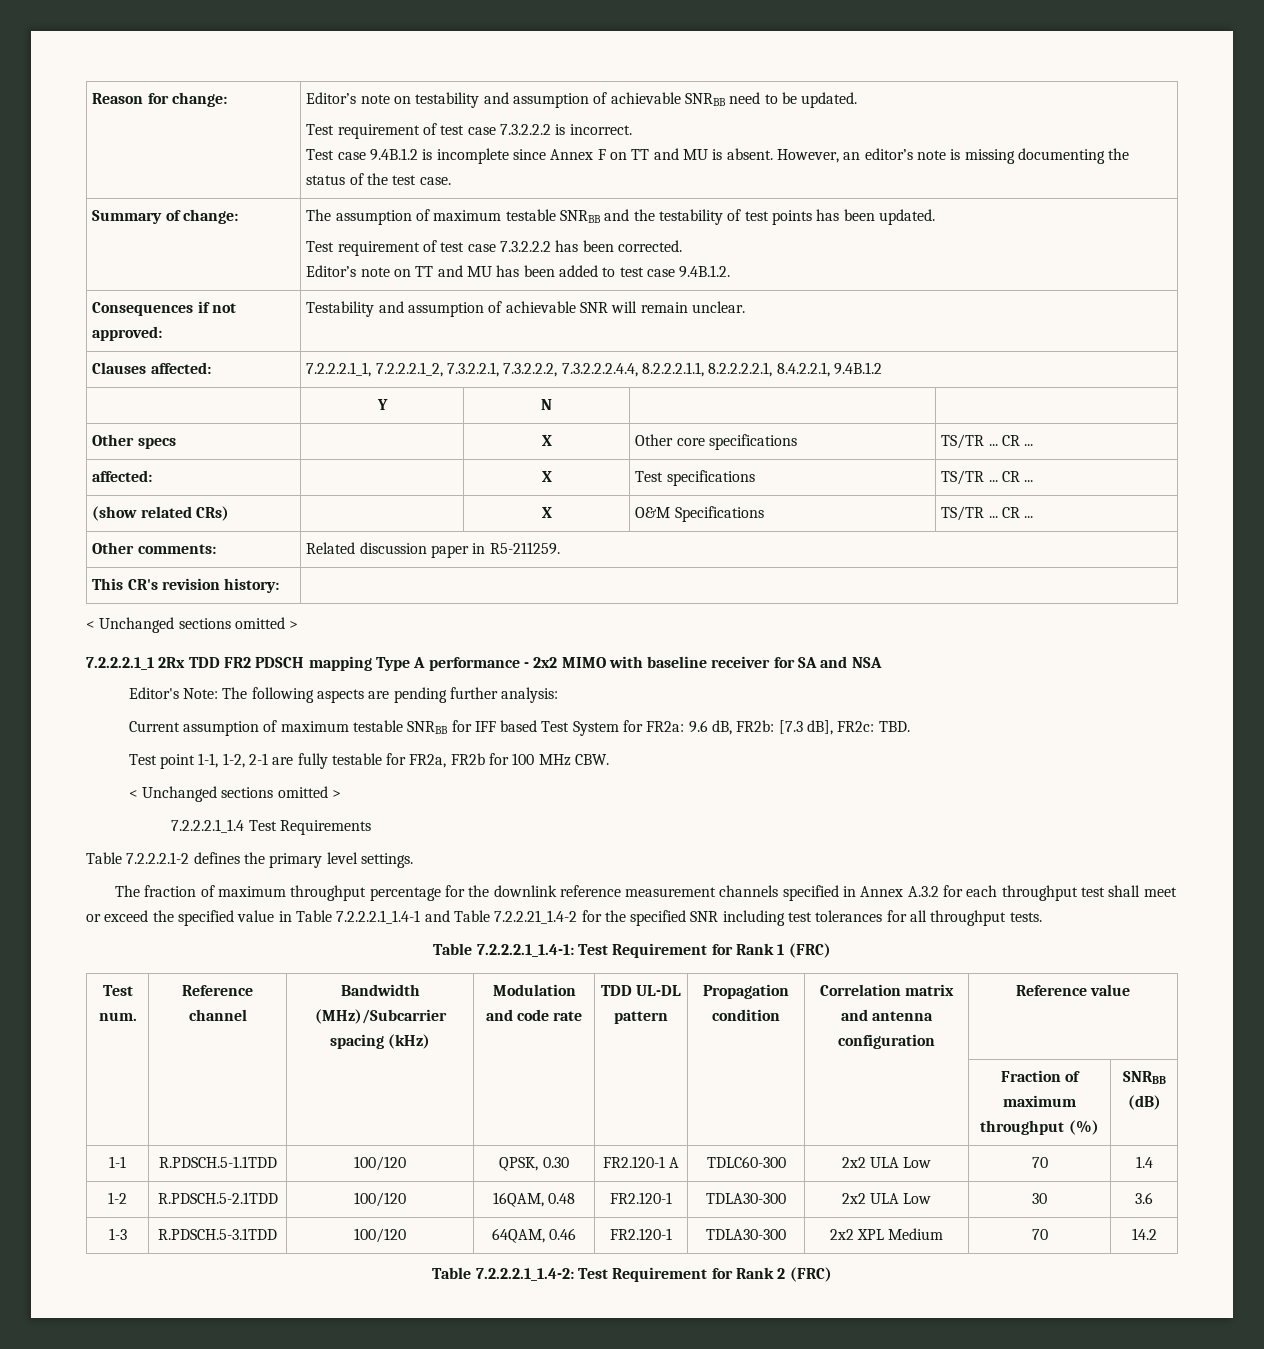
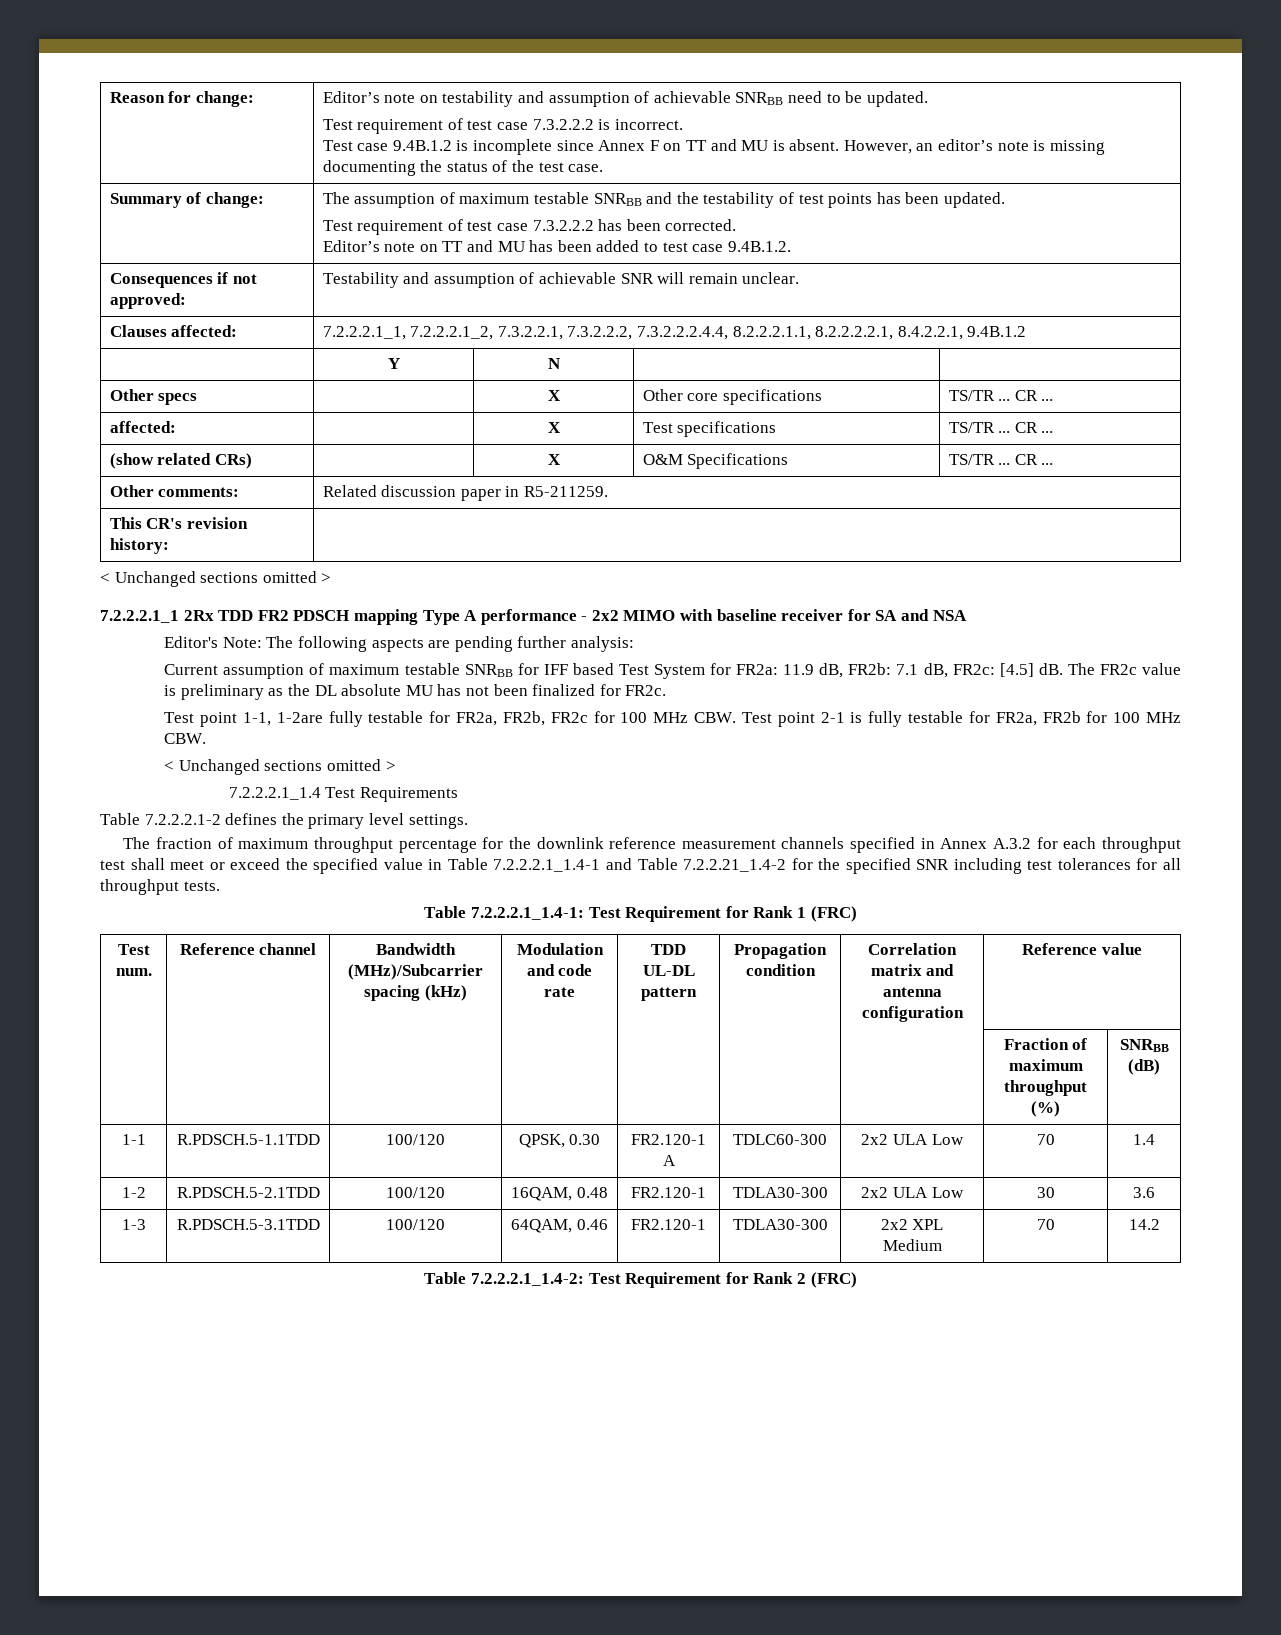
[688,720,708,733] 9.6 -> [783,664,815,675] 11.9
[778,720,910,735] [128,753,294,769] [7.3 dB], FR2c: TBD. // Test point 1-1, 1-2, 2-1 are -> [896,663,1181,678] [164,684,667,700] [164,711,863,727] 7.1 dB, FR2c: [4.5] dB. The FR2c value is preliminary as the DL absolute MU has not been finalized for FR2c. // Test point 1-1, 1-2are fully testable for FR2a, FR2b, FR2c for 100 MHz CBW. Test point 2-1 is

